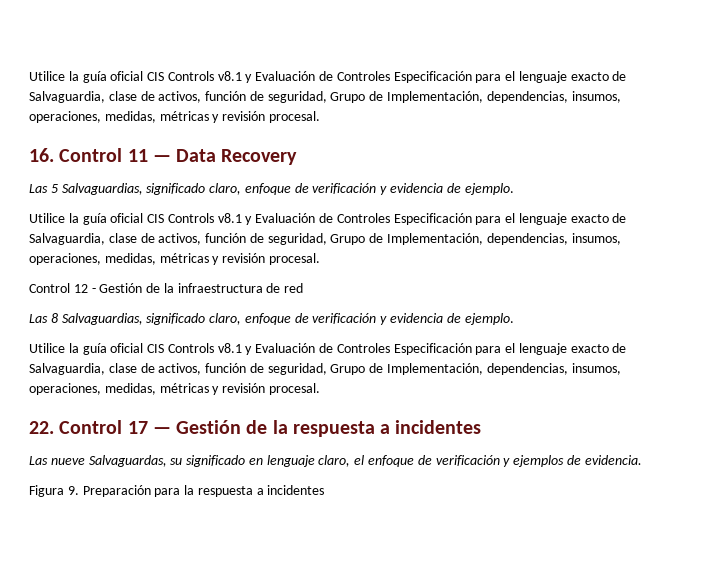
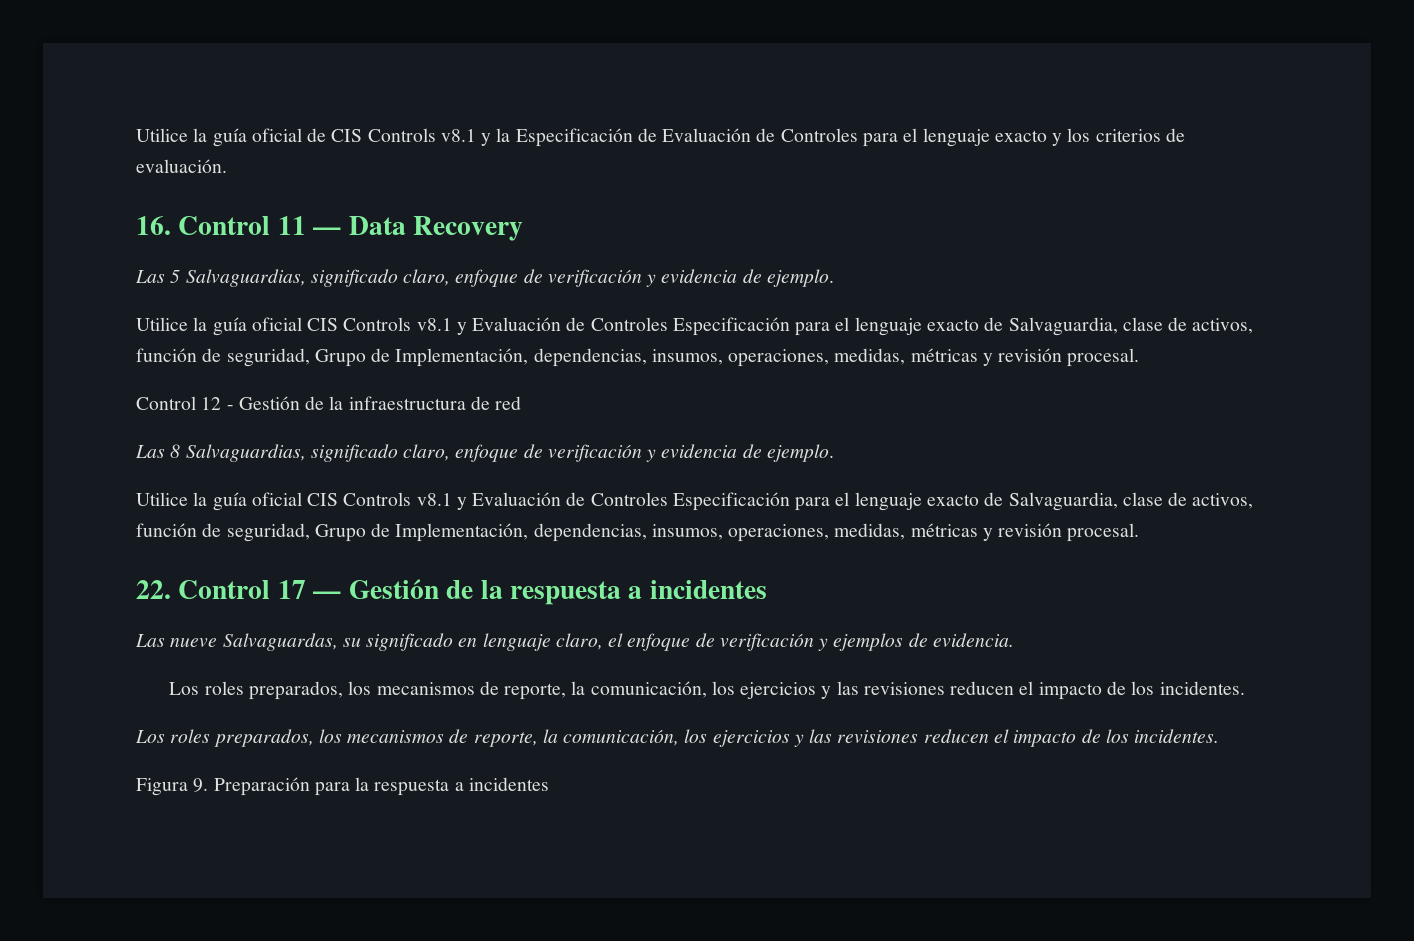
[29,71,627,83] [29,91,621,103] [29,111,320,123] Utilice la guía oficial CIS Controls v8.1 y Evaluación de Controles Especificación para el lenguaje exacto de Salvaguardia, clase de activos, función de seguridad, Grupo de Implementación, dependencias, insumos, operaciones, medidas, métricas y revisión procesal. -> [136,128,1185,147] [136,159,227,173] Utilice la guía oficial de CIS Controls v8.1 y la Especificación de Evaluación de Controles para el lenguaje exacto y los criterios de evaluación.
(642, 460) none -> [169,681,1245,700] [135,729,1220,747] // Los roles preparados, los mecanismos de reporte, la comunicación, los ejercicios y las revisiones reducen el impacto de los incidentes. // Los roles preparados, los mecanismos de reporte, la comunicación, los ejercicios y las revisiones reducen el impacto de los incidentes.

